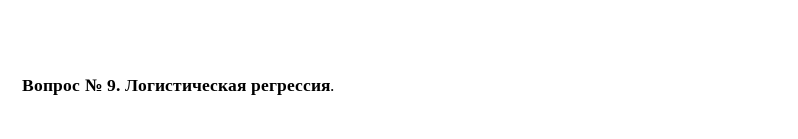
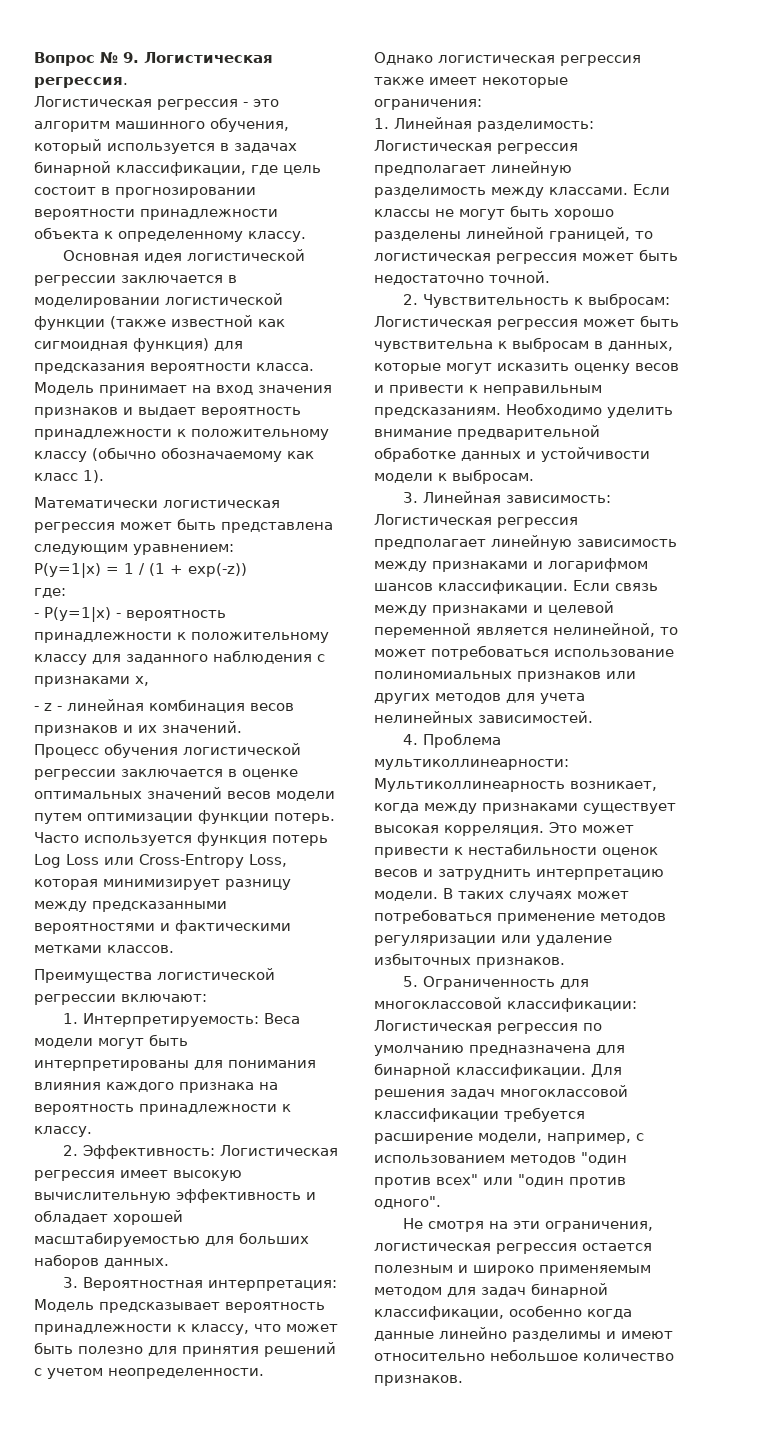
(334, 89) none -> [34,96,279,110] [34,117,289,132] [34,139,297,154] [34,161,321,176] [34,187,256,198] [34,209,278,220] [34,227,306,242] [62,249,305,263] [34,275,237,286] [34,293,283,308] [34,315,285,330] [34,338,243,352] [34,363,314,374] [34,382,332,396] [34,407,301,418] [34,429,329,440] [34,447,314,462] [34,470,104,483] [34,497,280,508] [34,518,333,533] [34,544,234,555] [34,563,247,578] [34,588,66,598] [34,607,226,622] [34,632,329,643] [34,650,325,665] [34,676,149,687] [34,699,294,713] [34,721,242,736] [34,743,301,758] [34,769,298,780] [34,787,335,801] [34,810,335,824] [34,832,328,846] [34,854,287,868] [34,879,291,890] [34,901,227,912] [34,920,291,934] [34,945,174,953] [34,968,275,983] [34,994,207,1005] [62,1013,300,1027] [34,1034,188,1049] [34,1060,316,1071] [34,1082,278,1093] [34,1104,291,1115] [34,1126,92,1137] [62,1145,338,1159] [34,1170,242,1181] [34,1189,316,1203] [34,1210,183,1225] [34,1232,309,1247] [34,1254,169,1269] [62,1277,337,1291] [34,1299,325,1313] [34,1324,338,1335] [34,1342,336,1357] [34,1368,264,1379] [374,52,641,66] [374,77,568,88] [374,99,482,110] [374,117,594,132] [374,140,578,154] [374,161,572,176] [374,184,670,198] [374,205,614,220] [374,227,653,242] [374,249,678,264] [374,271,550,285] [402,293,670,308] [374,315,679,330] [374,337,673,352] [374,363,679,374] [374,385,602,396] [374,403,673,418] [374,425,600,440] [374,447,650,462] [374,469,534,484] [402,491,611,503] [374,514,578,528] [374,535,677,550] [374,558,648,572] [374,580,658,594] [374,601,614,616] [374,623,678,638] [374,645,674,660] [374,671,636,682] [374,693,585,704] [374,711,593,723] [402,733,501,748] [374,759,569,770] [374,778,657,792] [374,803,676,814] [374,822,634,836] [374,843,658,858] [374,869,664,880] [374,888,629,902] [374,909,666,924] [374,935,612,946] [374,953,565,968] [402,976,589,990] [374,997,637,1012] [374,1020,602,1034] [374,1045,625,1056] [374,1063,622,1078] [374,1085,628,1100] [374,1107,585,1122] [374,1133,644,1144] [374,1152,627,1165] [374,1174,626,1188] [374,1196,441,1209] [402,1218,653,1232] [374,1243,652,1254] [374,1265,651,1276] [374,1283,608,1298] [374,1305,632,1320] [374,1327,673,1342] [374,1349,674,1361] [374,1375,463,1386] // Логистическая регрессия - это алгоритм машинного обучения, который используется в задачах бинарной классификации, где цель состоит в прогнозировании вероятности принадлежности объекта к определенному классу. // Основная идея логистической регрессии заключается в моделировании логистической функции (также известной как сигмоидная функция) для предсказания вероятности класса. Модель принимает на вход значения признаков и выдает вероятность принадлежности к положительному классу (обычно обозначаемому как класс 1). // Математически логистическая регрессия может быть представлена следующим уравнением: // P(y=1|x) = 1 / (1 + exp(-z)) // где: // - P(y=1|x) - вероятность принадлежности к положительному классу для заданного наблюдения с признаками x, // - z - линейная комбинация весов признаков и их значений. // Процесс обучения логистической регрессии заключается в оценке оптимальных значений весов модели путем оптимизации функции потерь. Часто используется функция потерь Log Loss или Cross-Entropy Loss, которая минимизирует разницу между предсказанными вероятностями и фактическими метками классов. // Преимущества логистической регрессии включают: // 1. Интерпретируемость: Веса модели могут быть интерпретированы для понимания влияния каждого признака на вероятность принадлежности к классу. // 2. Эффективность: Логистическая регрессия имеет высокую вычислительную эффективность и обладает хорошей масштабируемостью для больших наборов данных. // 3. Вероятностная интерпретация: Модель предсказывает вероятность принадлежности к классу, что может быть полезно для принятия решений с учетом неопределенности. // Однако логистическая регрессия также имеет некоторые ограничения: // 1. Линейная разделимость: Логистическая регрессия предполагает линейную разделимость между классами. Если классы не могут быть хорошо разделены линейной границей, то логистическая регрессия может быть недостаточно точной. // 2. Чувствительность к выбросам: Логистическая регрессия может быть чувствительна к выбросам в данных, которые могут исказить оценку весов и привести к неправильным предсказаниям. Необходимо уделить внимание предварительной обработке данных и устойчивости модели к выбросам. // 3. Линейная зависимость: Логистическая регрессия предполагает линейную зависимость между признаками и логарифмом шансов классификации. Если связь между признаками и целевой переменной является нелинейной, то может потребоваться использование полиномиальных признаков или других методов для учета нелинейных зависимостей. // 4. Проблема мультиколлинеарности: Мультиколлинеарность возникает, когда между признаками существует высокая корреляция. Это может привести к нестабильности оценок весов и затруднить интерпретацию модели. В таких случаях может потребоваться применение методов регуляризации или удаление избыточных признаков. // 5. Ограниченность для многоклассовой классификации: Логистическая регрессия по умолчанию предназначена для бинарной классификации. Для решения задач многоклассовой классификации требуется расширение модели, например, с использованием методов "один против всех" или "один против одного". // Не смотря на эти ограничения, логистическая регрессия остается полезным и широко применяемым методом для задач бинарной классификации, особенно когда данные линейно разделимы и имеют относительно небольшое количество признаков.

